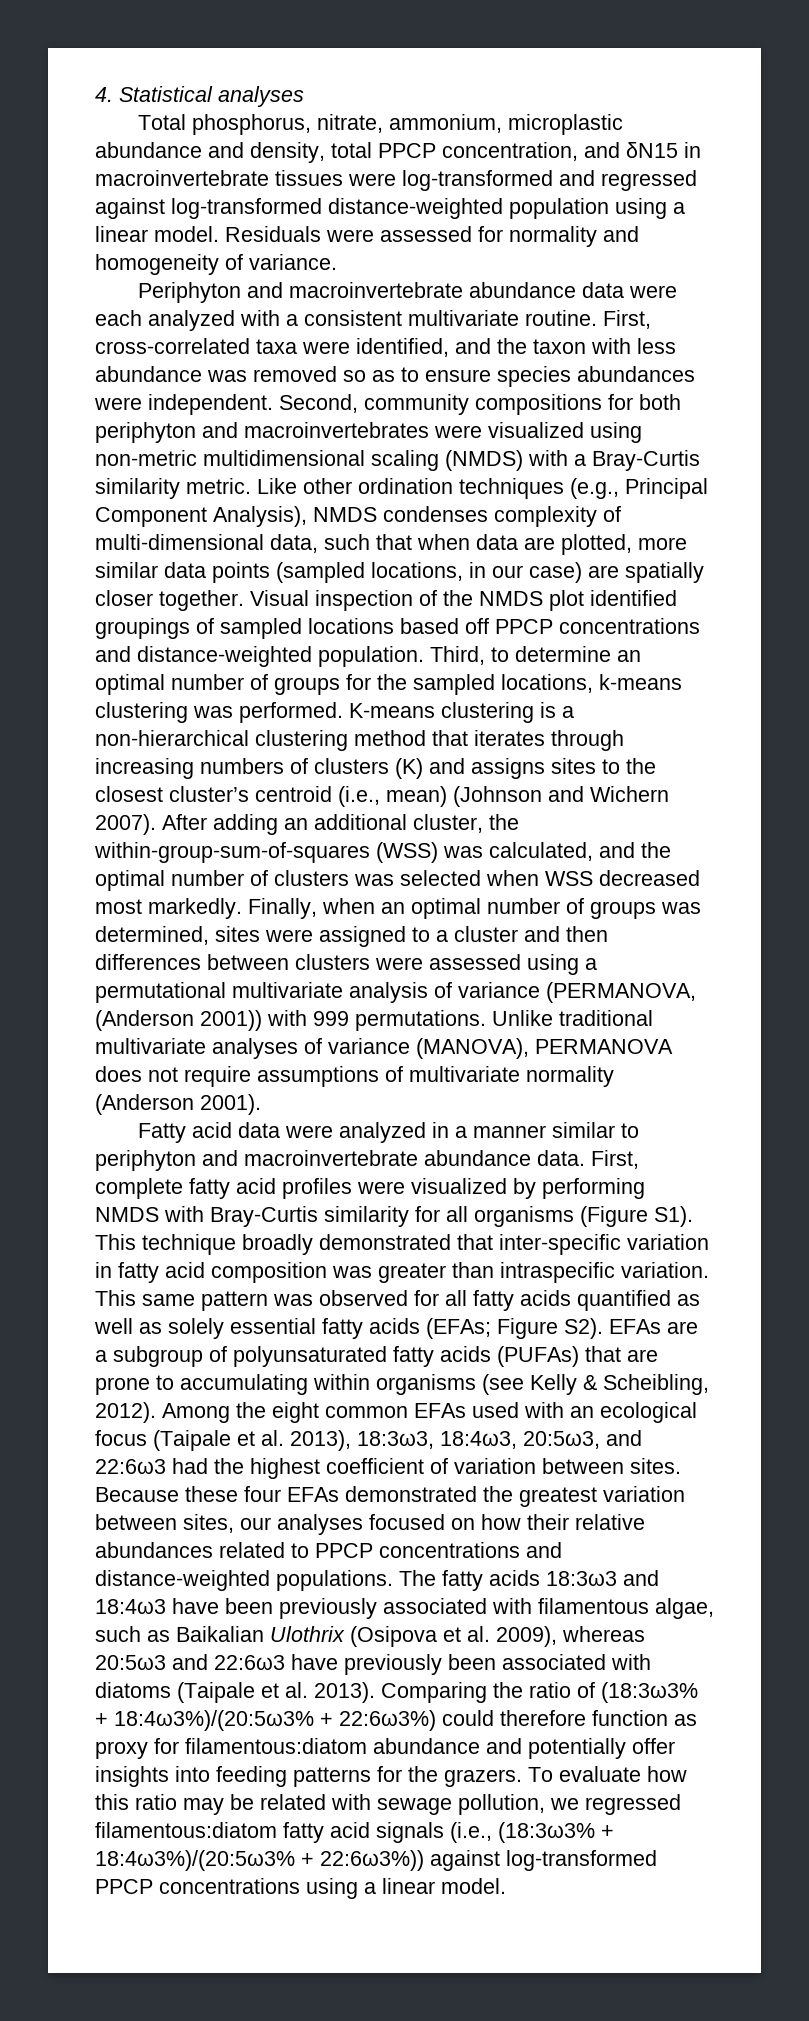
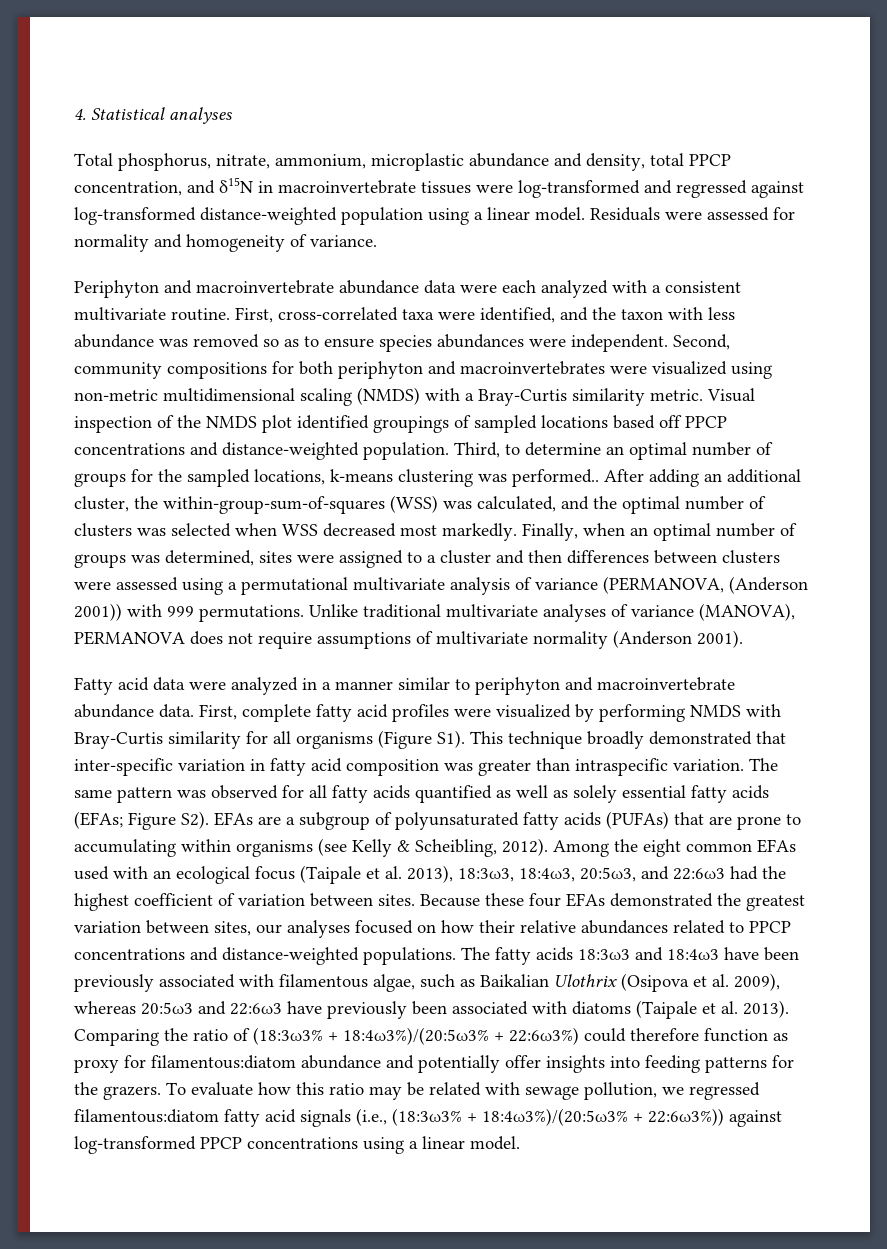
[626,142,678,158] δN15 -> [219,177,253,193] δ15N
[257,478,708,499] [95,506,621,527] [95,534,687,555] [95,562,704,583] [95,590,244,611] Like other ordination techniques (e.g., Principal Component Analysis), NMDS condenses complexity of multi-dimensional data, such that when data are plotted, more similar data points (sampled locations, in our case) are spatially closer together. -> (703, 395) none
[239,702,574,723] [95,730,624,751] [95,758,656,779] [95,786,669,807] [95,814,156,835] performed. K-means clustering is a non-hierarchical clustering method that iterates through increasing numbers of clusters (K) and assigns sites to the closest cluster’s centroid (i.e., mean) (Johnson and Wichern 2007). -> [512,469,599,487] performed..
[95,1290,136,1306] This -> [749,758,778,771] The

